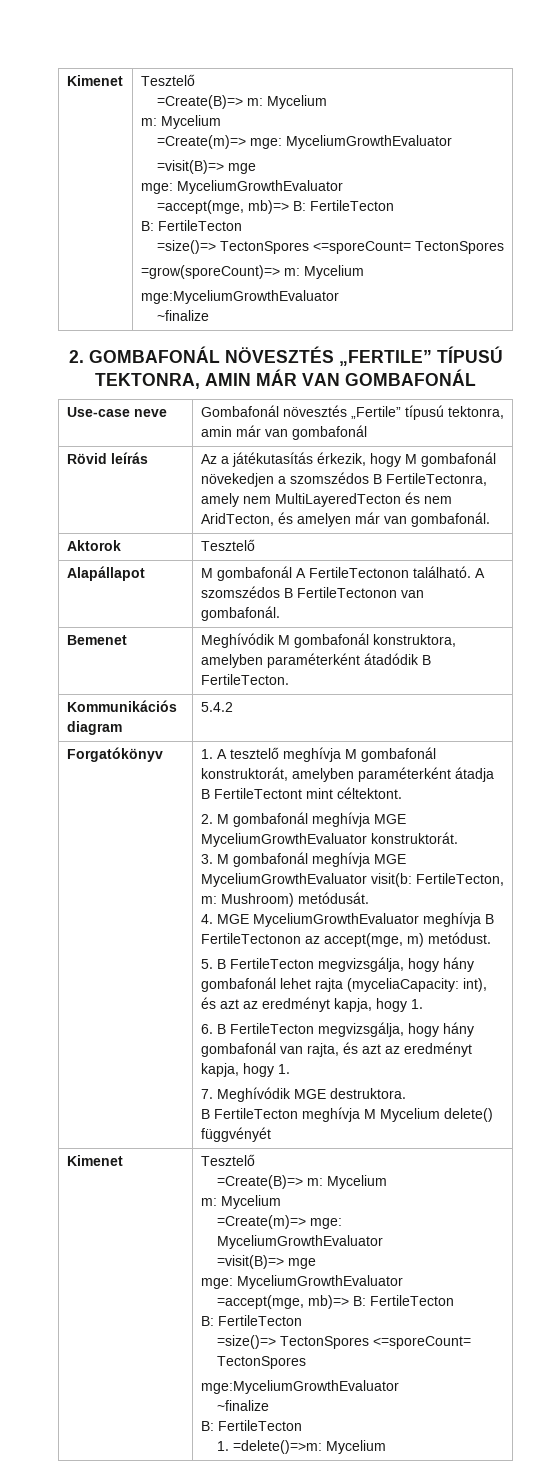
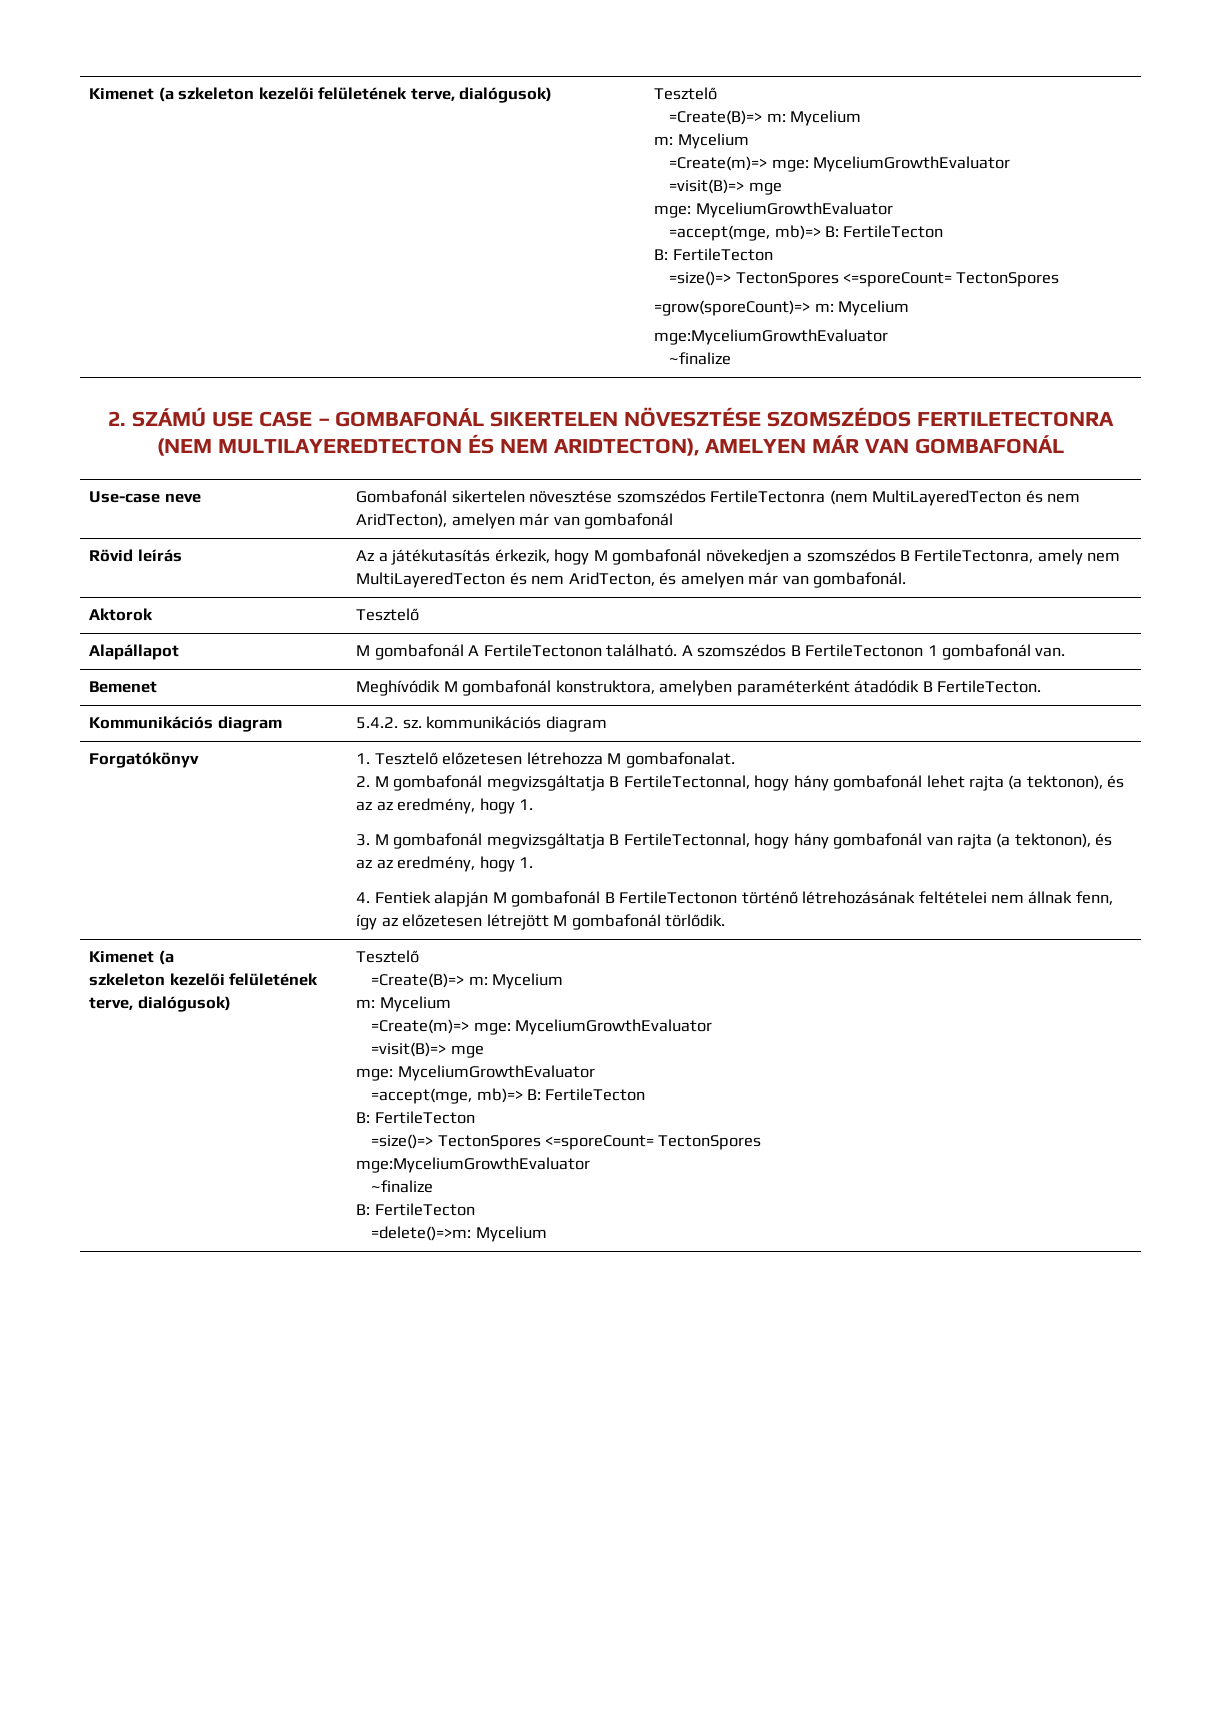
[66,75,123,86] Kimenet -> [89,87,553,103] Kimenet (a szkeleton kezelői felületének terve, dialógusok)
[88,346,503,366] [95,373,251,389] GOMBAFONÁL NÖVESZTÉS „FERTILE” TÍPUSÚ TEKTONRA, AMIN -> [132,407,1114,427] [157,434,807,456] SZÁMÚ USE CASE – GOMBAFONÁL SIKERTELEN NÖVESZTÉSE SZOMSZÉDOS FERTILETECTONRA (NEM MULTILAYEREDTECTON ÉS NEM ARIDTECTON), AMELYEN
[282,405,504,420] [200,426,232,437] növesztés „Fertile” típusú tektonra, amin -> [451,490,1081,506] [356,513,515,529] sikertelen növesztése szomszédos FertileTectonra (nem MultiLayeredTecton és nem AridTecton), amelyen
[400,590,424,598] [200,606,280,621] van gombafonál. -> [927,644,1066,660] 1 gombafonál van.
[200,702,233,712] [66,747,163,762] [200,747,436,762] [200,767,494,782] [200,787,402,799] [200,812,406,827] [200,832,458,847] [200,852,406,867] [200,873,504,887] [200,892,369,907] [200,912,494,927] [200,932,491,947] [200,957,404,972] 5.4.2 // Forgatókönyv | 1. A tesztelő meghívja M gombafonál konstruktorát, amelyben paraméterként átadja B FertileTectont mint céltektont. // 2. M gombafonál meghívja MGE MyceliumGrowthEvaluator konstruktorát. // 3. M gombafonál meghívja MGE MyceliumGrowthEvaluator visit(b: FertileTecton, m: Mushroom) metódusát. // 4. MGE MyceliumGrowthEvaluator meghívja B FertileTectonon az accept(mge, m) metódust. // 5. B FertileTecton megvizsgálja, -> [356,716,607,732] [89,752,200,768] [356,752,735,768] [356,775,750,791] 5.4.2. sz. kommunikációs diagram // Forgatókönyv | 1. Tesztelő előzetesen létrehozza M gombafonalat. // 2. M gombafonál megvizsgáltatja B FertileTectonnal,
[346,978,487,992] [200,997,423,1012] [200,1022,474,1037] [200,1042,472,1057] [200,1063,290,1077] [200,1087,406,1102] [200,1107,493,1122] [200,1127,271,1142] [66,1155,123,1166] (myceliaCapacity: int), és azt az eredményt kapja, hogy 1. // 6. B FertileTecton megvizsgálja, hogy hány gombafonál van rajta, és azt az eredményt kapja, hogy 1. // 7. Meghívódik MGE destruktora. // B FertileTecton meghívja M Mycelium delete() függvényét // Kimenet -> [1008,775,1125,790] [356,798,534,814] [356,833,1113,849] [356,856,534,872] [356,891,1113,907] [356,914,726,930] [89,950,174,965] [89,973,319,986] [89,996,231,1012] (a tektonon), és az az eredmény, hogy 1. // 3. M gombafonál megvizsgáltatja B FertileTectonnal, hogy hány gombafonál van rajta (a tektonon), és az az eredmény, hogy 1. // 4. Fentiek alapján M gombafonál B FertileTectonon történő létrehozásának feltételei nem állnak fenn, így az előzetesen létrejött M gombafonál törlődik. // Kimenet (a // szkeleton kezelői felületének terve, dialógusok)
[217,1441,230,1451] 1. -> (475, 1209) none

